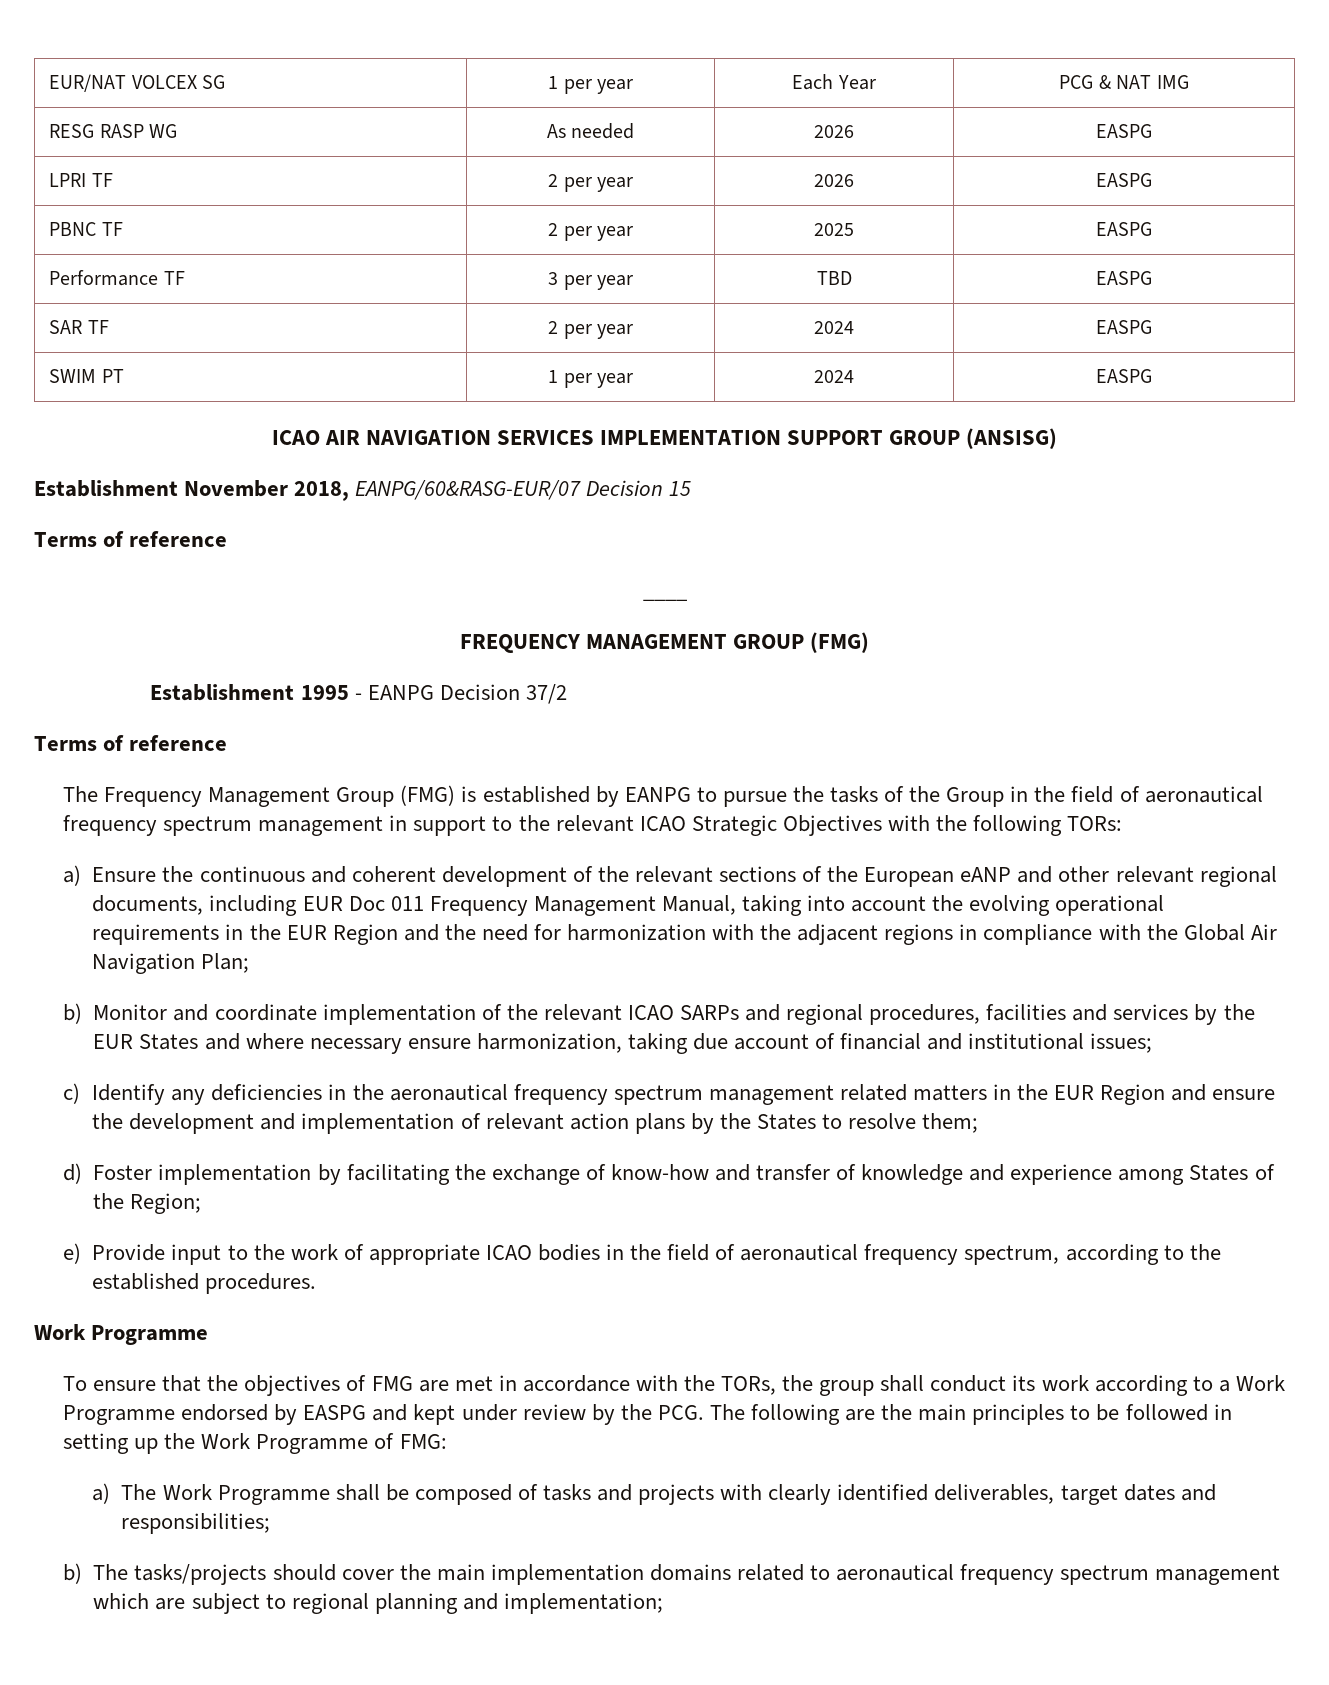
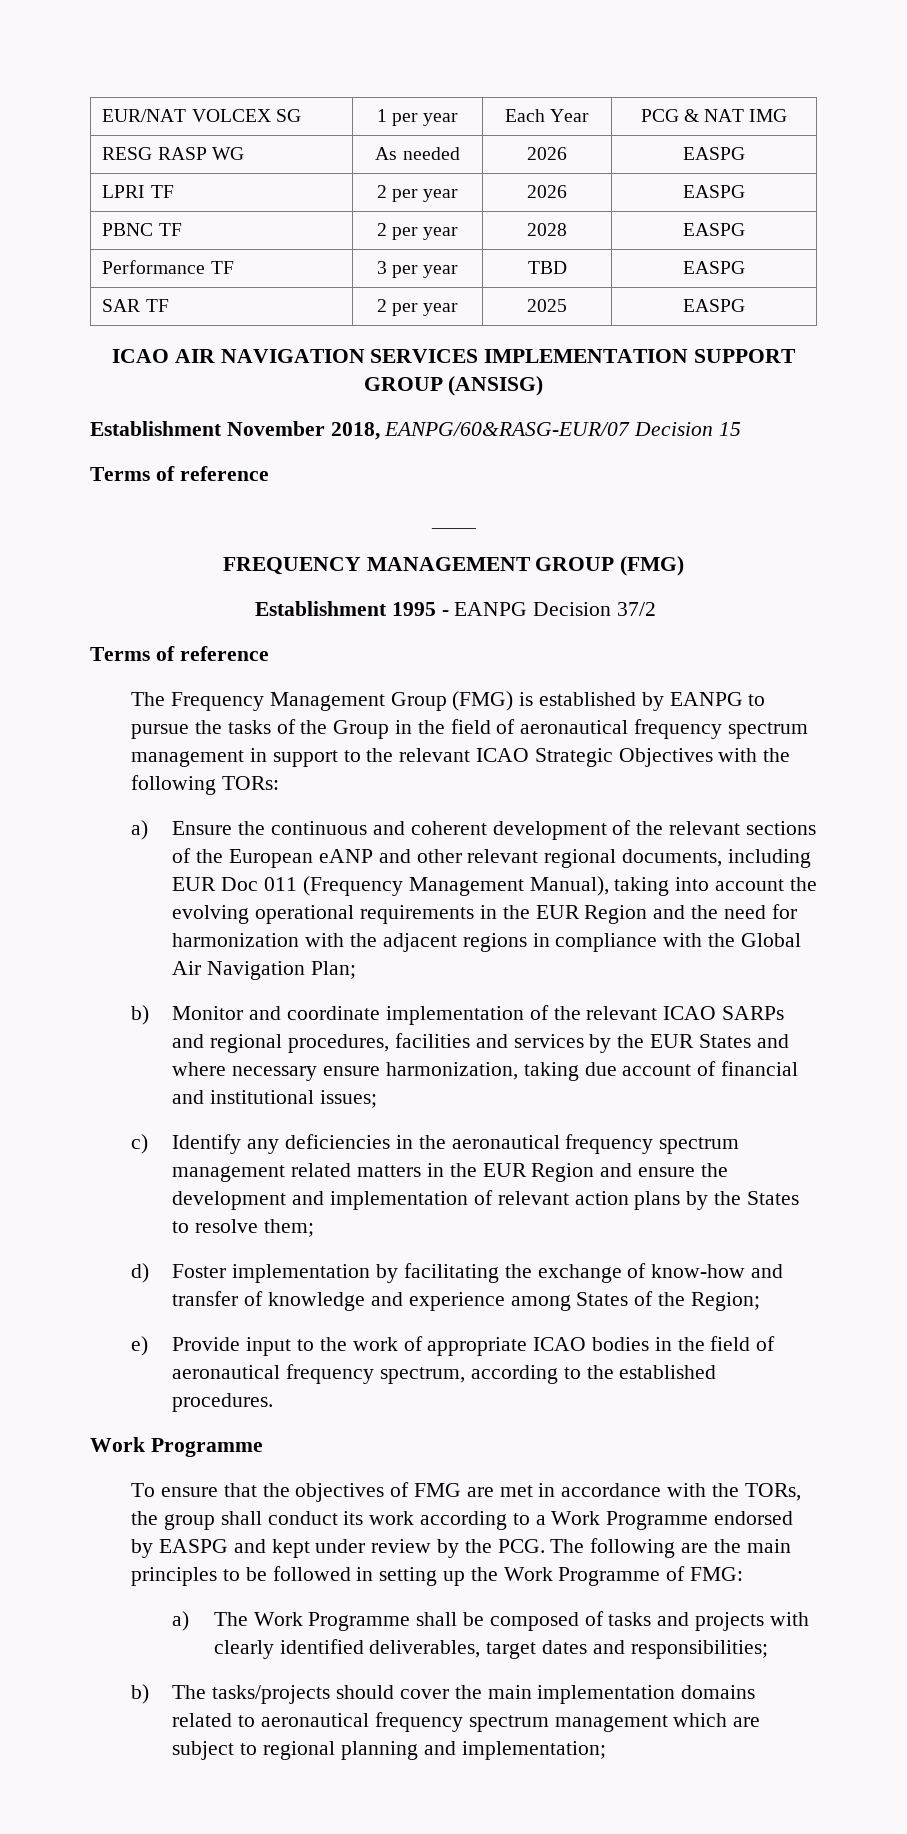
[814,223,854,236] 2025 -> [527,223,567,236] 2028
[814,321,854,334] [1096,320,1152,334] [49,369,124,383] [548,370,633,388] [814,370,854,383] 2024 | EASPG // SWIM PT | 1 per year | 2024 -> [527,299,567,312] 2025
[429,895,736,916] Frequency Management Manual, -> [302,876,609,896] (Frequency Management Manual),

